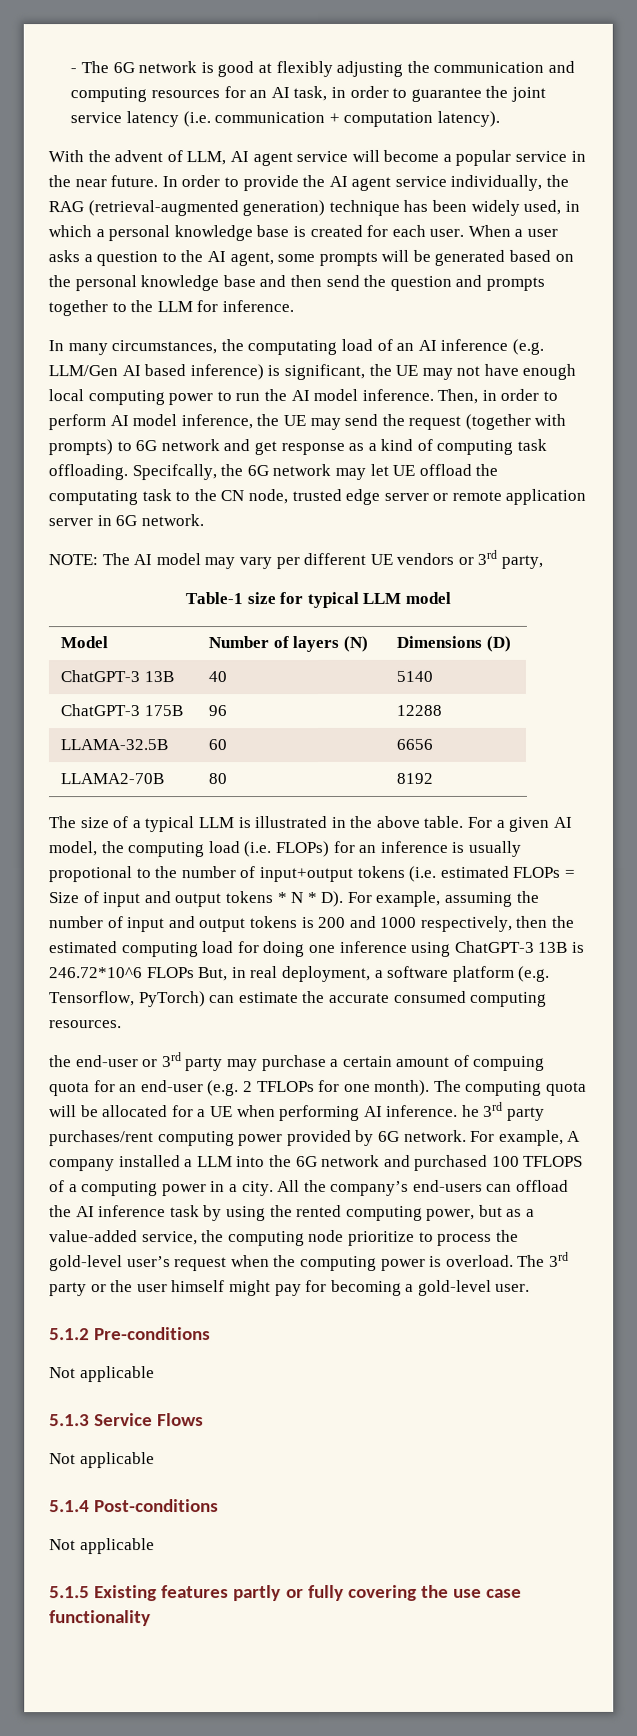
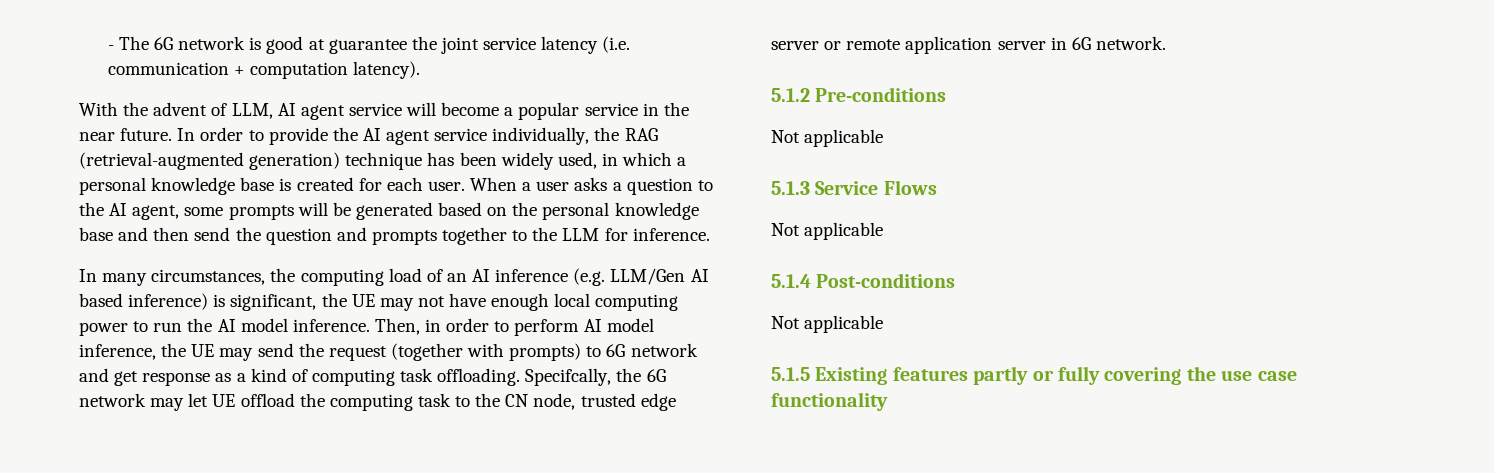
[275,60,575,78] [70,85,408,103] flexibly adjusting the communication and computing resources for an AI task, in order to -> (325, 44) none
[247,339,338,356] computating -> [300,269,384,286] computing
[48,490,138,506] computating -> [329,394,413,411] computing
[48,549,544,570] [185,591,451,609] [60,636,109,649] [208,635,369,653] [396,635,511,652] [60,670,174,683] [208,671,228,683] [396,670,434,682] [60,704,183,717] [208,705,228,717] [396,704,443,716] [60,739,169,751] [208,739,228,751] [396,738,434,750] [60,773,165,785] [208,773,228,785] [396,772,434,784] [48,815,572,833] [48,840,521,858] [48,865,576,883] [49,890,540,908] [49,915,576,933] [49,940,585,958] [49,965,551,983] [49,990,548,1008] [49,1020,122,1029] [49,1052,546,1072] [49,1079,588,1097] [49,1101,546,1122] [49,1129,582,1147] [49,1154,584,1172] [49,1179,570,1197] [49,1204,536,1222] [49,1229,519,1247] [49,1251,569,1272] [49,1279,531,1297] // NOTE: The AI model may vary per different UE vendors or 3rd party, // Table-1 size for typical LLM model // Model | Number of layers (N) | Dimensions (D) // ChatGPT-3 13B | 40 | 5140 // ChatGPT-3 175B | 96 | 12288 // LLAMA-32.5B | 60 | 6656 // LLAMA2-70B | 80 | 8192 // The size of a typical LLM is illustrated in the above table. For a given AI model, the computing load (i.e. FLOPs) for an inference is usually propotional to the number of input+output tokens (i.e. estimated FLOPs = Size of input and output tokens * N * D). For example, assuming the number of input and output tokens is 200 and 1000 respectively, then the estimated computing load for doing one inference using ChatGPT-3 13B is 246.72*10^6 FLOPs But, in real deployment, a software platform (e.g. Tensorflow, PyTorch) can estimate the accurate consumed computing resources. // the end-user or 3rd party may purchase a certain amount of compuing quota for an end-user (e.g. 2 TFLOPs for one month). The computing quota will be allocated for a UE when performing AI inference. he 3rd party purchases/rent computing power provided by 6G network. For example, A company installed a LLM into the 6G network and purchased 100 TFLOPS of a computing power in a city. All the company’s end-users can offload the AI inference task by using the rented computing power, but as a value-added service, the computing node prioritize to process the gold-level user’s request when the computing power is overload. The 3rd party or the user himself might pay for becoming a gold-level user. -> (1166, 43) none

